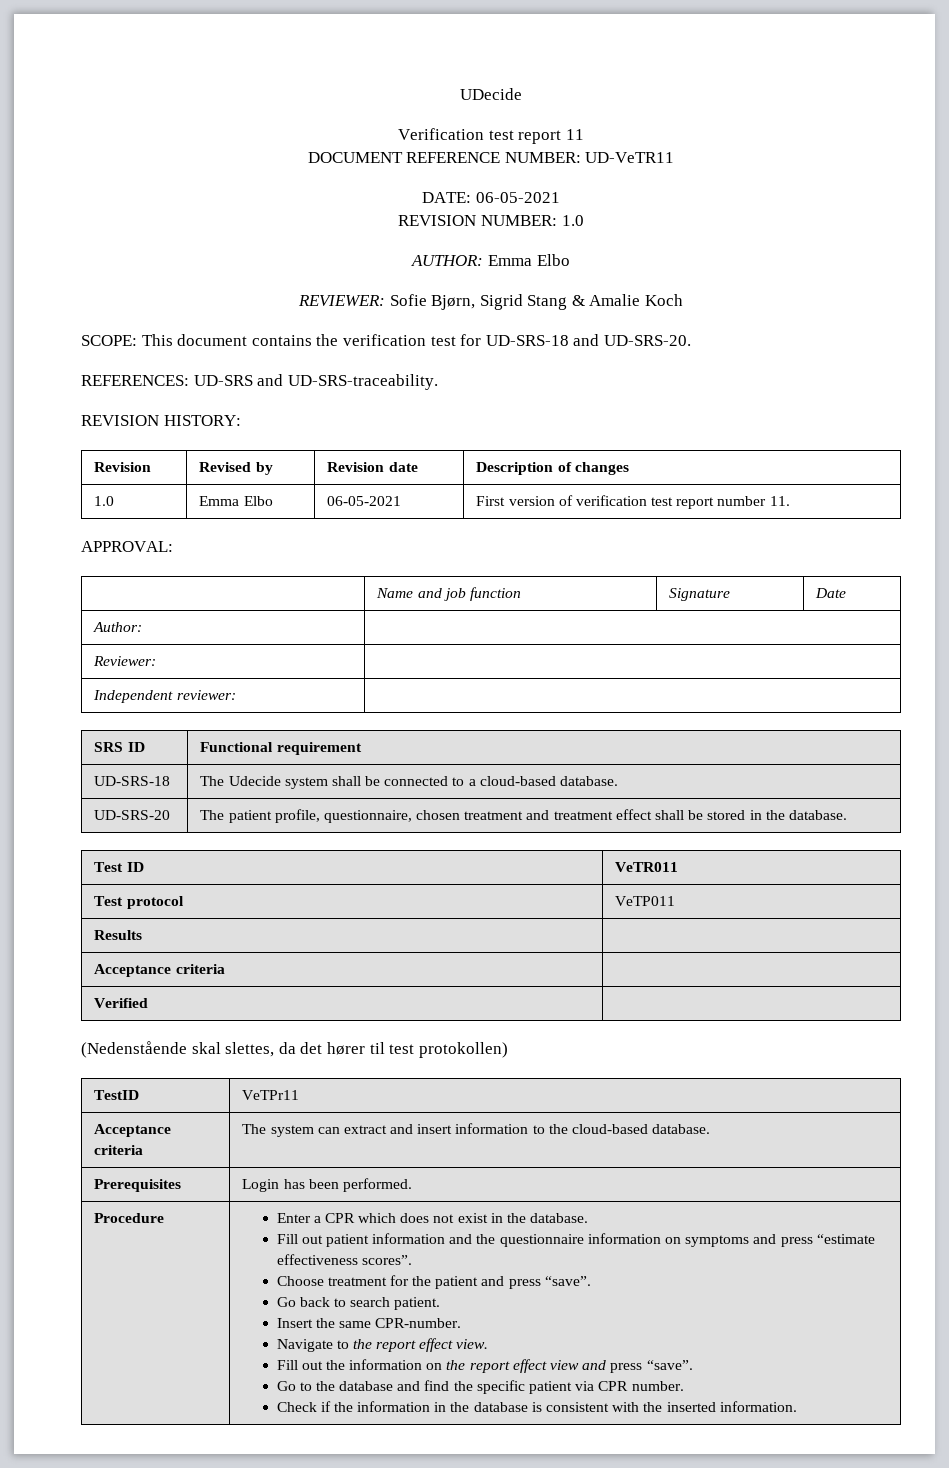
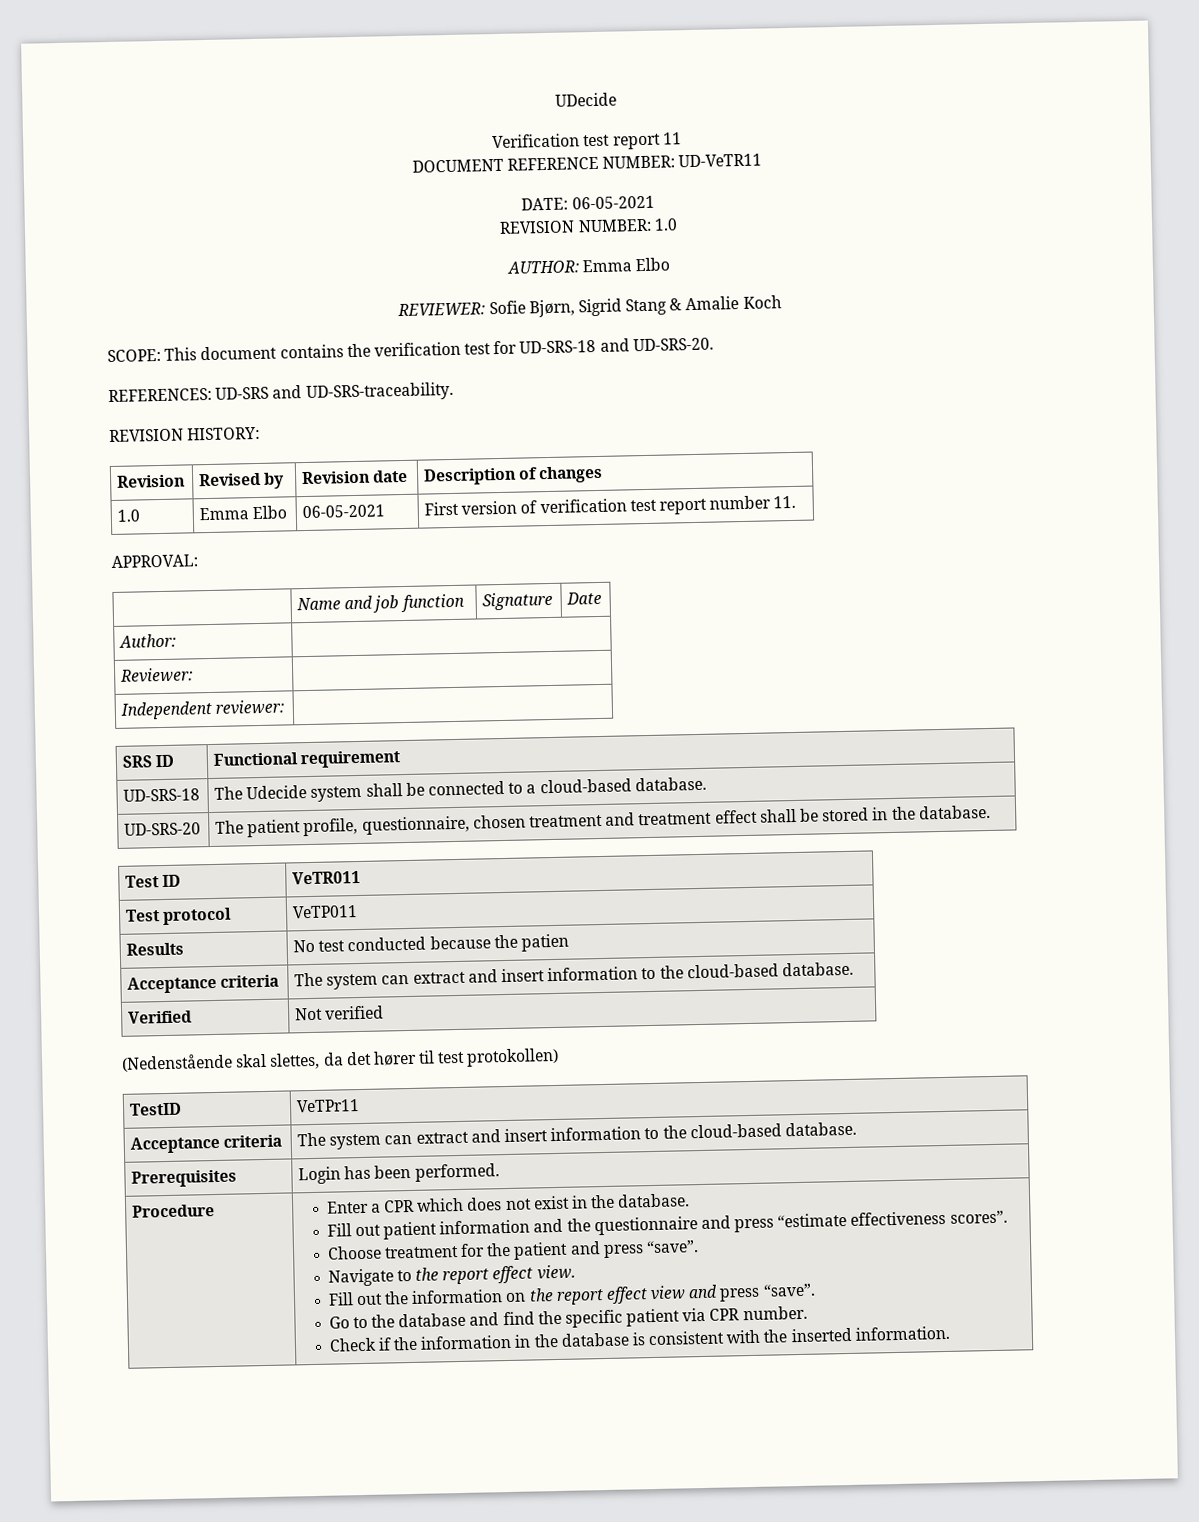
[94,964,225,977] // Acceptance criteria | -> [293,933,570,953] [127,974,280,994] [294,961,854,990] No test conducted because the patien // Acceptance criteria | The system can extract and insert information to the cloud-based database.
(149, 1003) none -> [295,1005,385,1021] Not verified
[587,1233,750,1247] information on symptoms -> (698, 1226) none
[276,1297,441,1310] [276,1318,462,1328] // Go back to search patient. // Insert the same CPR-number. -> (699, 1247) none

